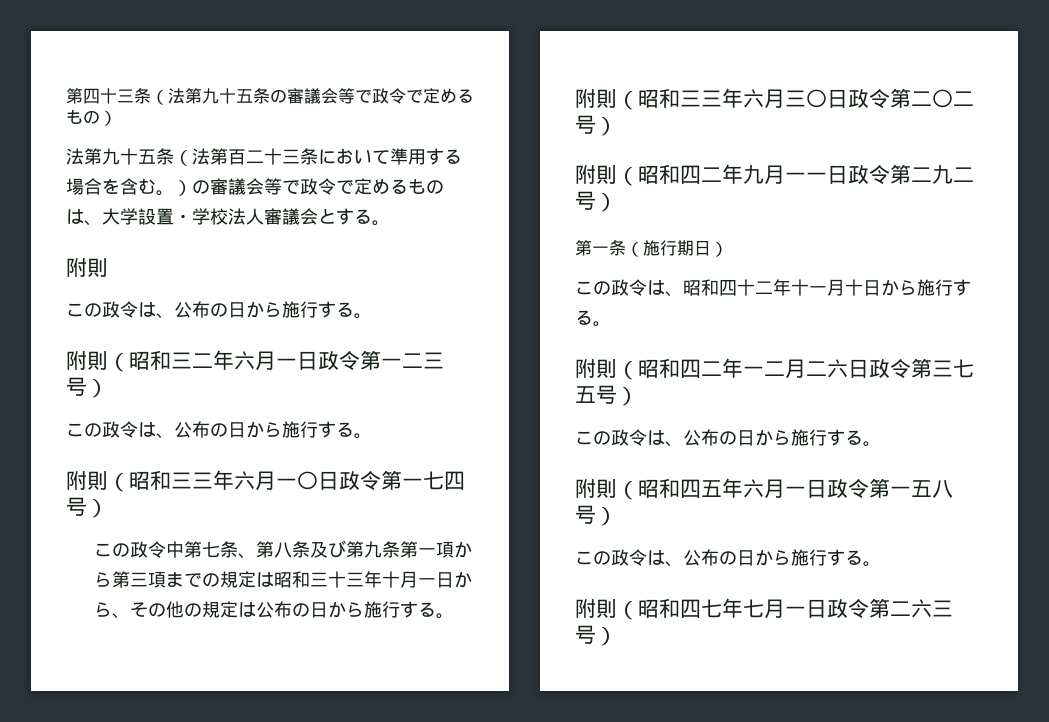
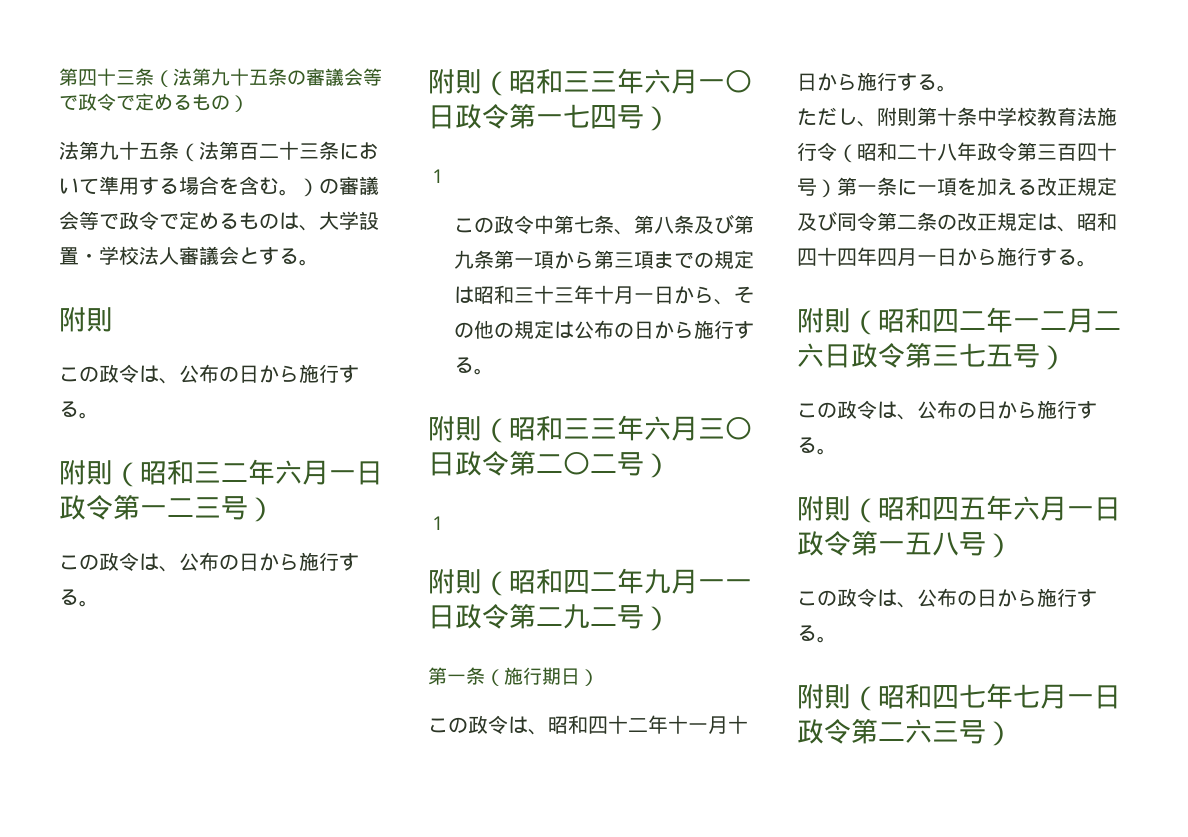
(108, 508) none -> [428,169,447,183] // １
(617, 126) none -> [428,516,447,530] // １
(611, 324) none -> [797,107,1117,127] [797,142,1117,163] [797,177,1117,198] [797,211,1117,232] [797,247,1097,267] // ただし、附則第十条中学校教育法施行令（昭和二十八年政令第三百四十号）第一条に一項を加える改正規定及び同令第二条の改正規定は、昭和四十四年四月一日から施行する。

